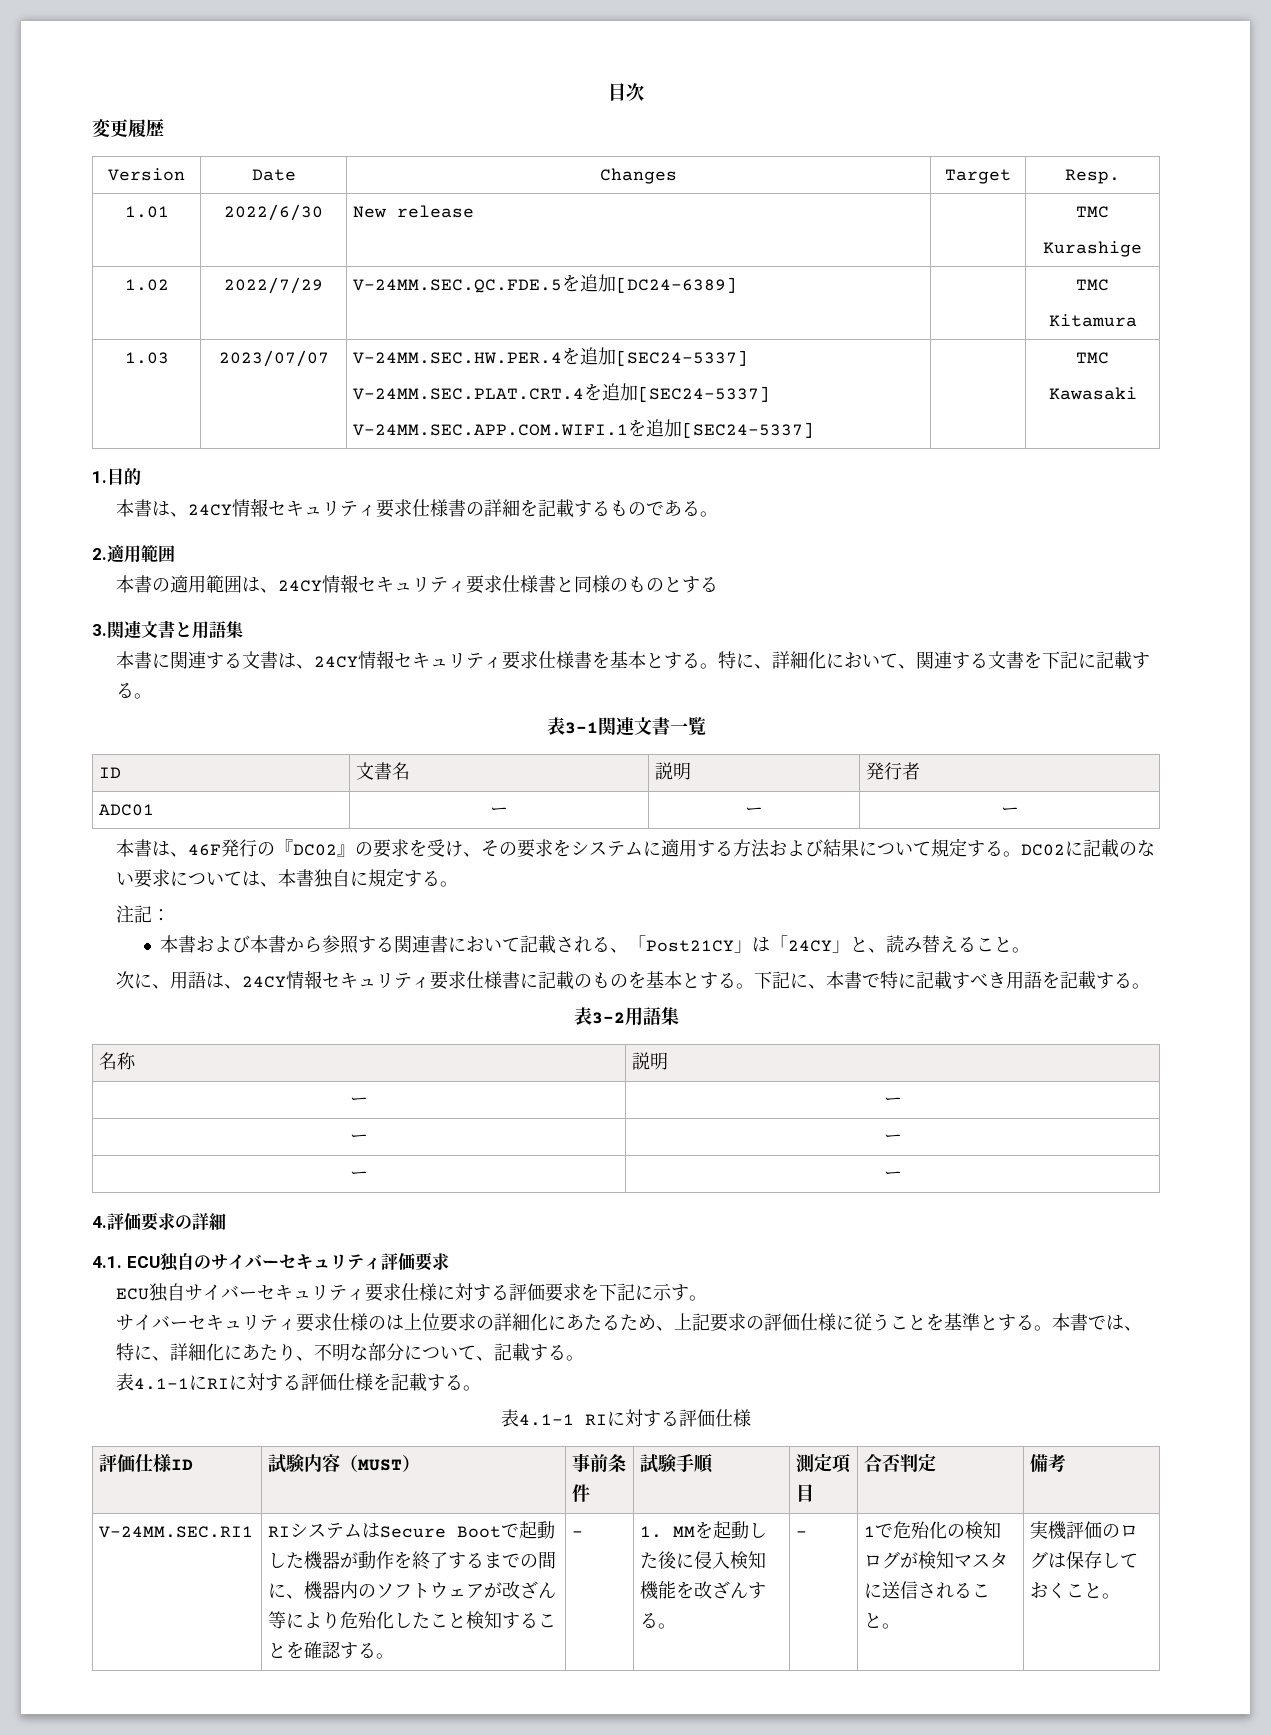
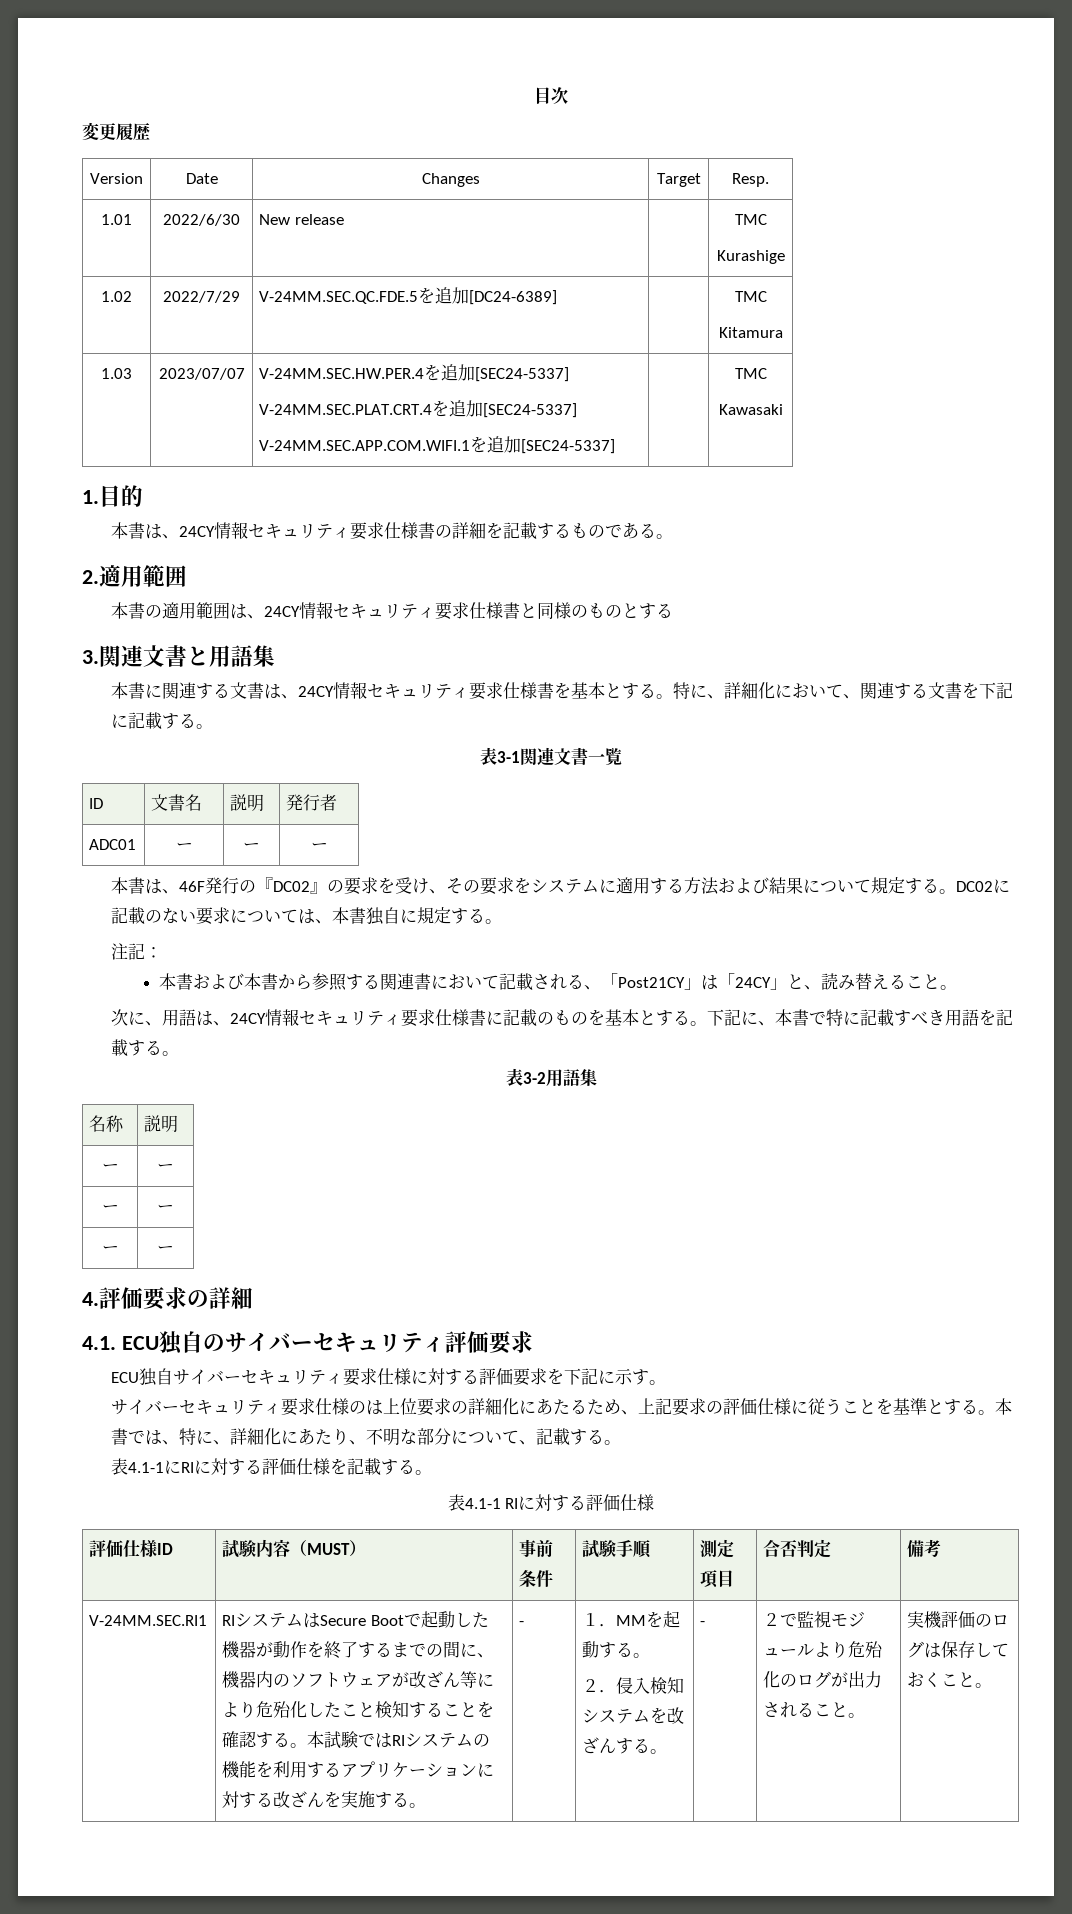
[572,1531,584,1537] [640,1526,663,1538] | - | 1. -> [307,1731,491,1749] [222,1761,495,1778] [222,1791,427,1808] [519,1621,525,1626] [582,1613,617,1627] 本試験ではRIシステムの機能を利用するアプリケーションに対する改ざんを実施する。 | - | １．
[749,1522,768,1538] [640,1551,767,1569] [640,1581,677,1600] した後に侵入検知機能 -> [599,1642,651,1658] [582,1677,685,1694] [582,1709,651,1724] する。 // ２．侵入検知システム
[864,1521,1002,1539] [864,1551,1009,1569] [864,1581,919,1599] 1で危殆化の検知ログが検知マスタに送信 -> [763,1611,866,1628] [763,1641,884,1658] [763,1671,883,1688] ２で監視モジュールより危殆化のログが出力

